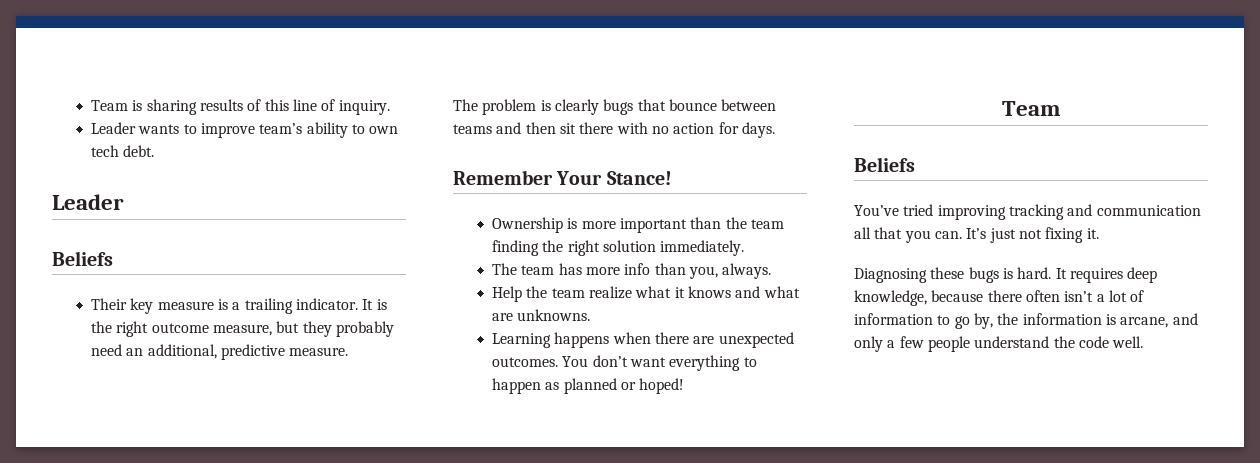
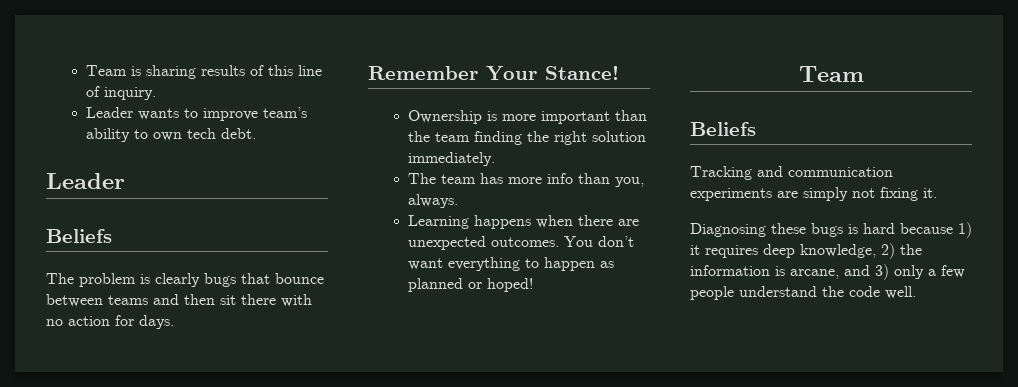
[91,298,387,314] [91,321,394,337] [91,344,349,360] // Their key measure is a trailing indicator. It is the right outcome measure, but they probably need an additional, predictive measure. -> (112, 236) none
[492,286,800,302] [492,309,591,321] // Help the team realize what it knows and what are unknowns. -> (459, 201) none
[854,204,1201,220] [854,227,1016,243] You’ve tried improving tracking and communication all that you can. It’s just -> [690,166,893,180] [690,187,848,201] Tracking and communication experiments are simply
[1017,267,1158,283] [854,290,1145,306] [854,313,993,329] hard. It requires deep knowledge, because there often isn’t a lot of information to go by, -> [863,222,972,238] [690,243,895,259] hard because 1) it requires deep knowledge, 2)
(1198, 319) none -> [875,264,889,280] 3)

